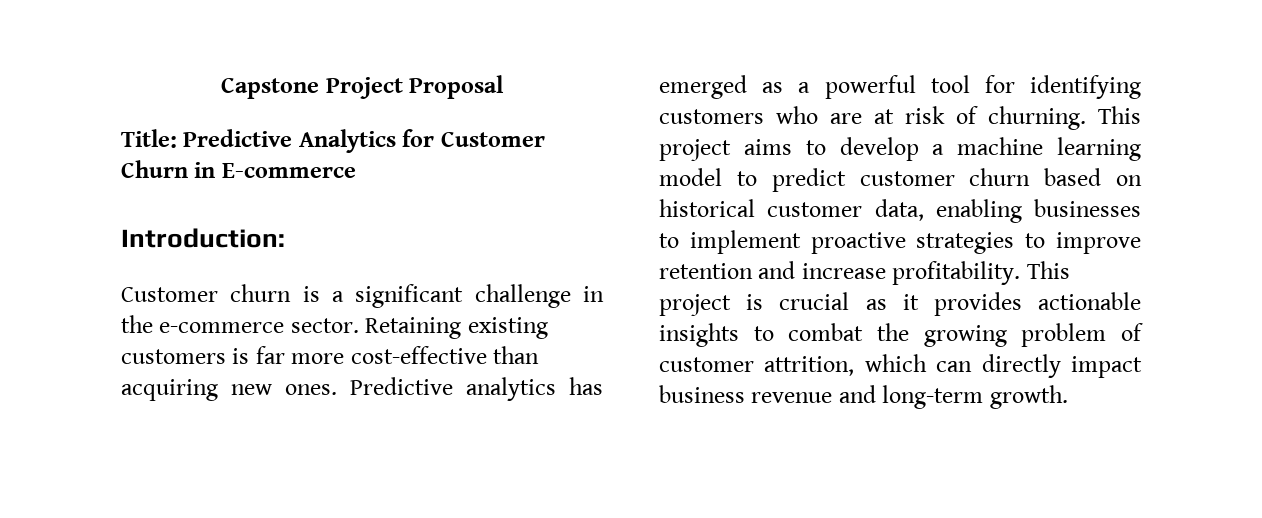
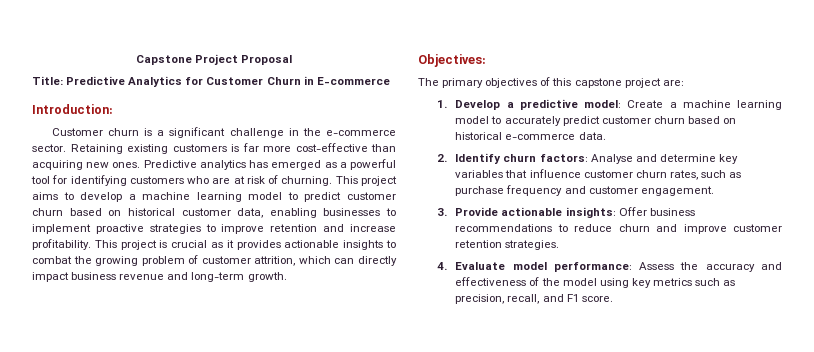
(1068, 397) none -> [418,54,486,67] [418,77,684,88] [436,99,782,110] [455,116,737,126] [455,132,606,140] [436,153,738,164] [455,169,742,180] [455,185,714,196] [436,207,695,218] [455,224,782,234] [455,240,560,250] [436,262,782,272] [455,277,736,288] [455,294,613,304] // Objectives: // The primary objectives of this capstone project are: // 1. Develop a predictive model: Create a machine learning model to accurately predict customer churn based on historical e-commerce data. // 2. Identify churn factors: Analyse and determine key variables that influence customer churn rates, such as purchase frequency and customer engagement. // 3. Provide actionable insights: Offer business recommendations to reduce churn and improve customer retention strategies. // 4. Evaluate model performance: Assess the accuracy and effectiveness of the model using key metrics such as precision, recall, and F1 score.

